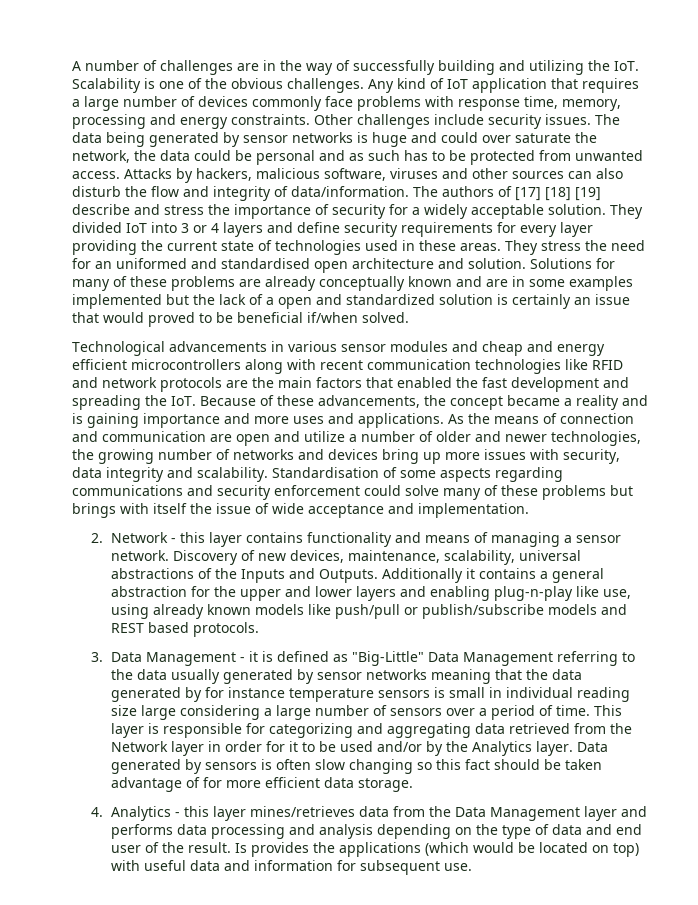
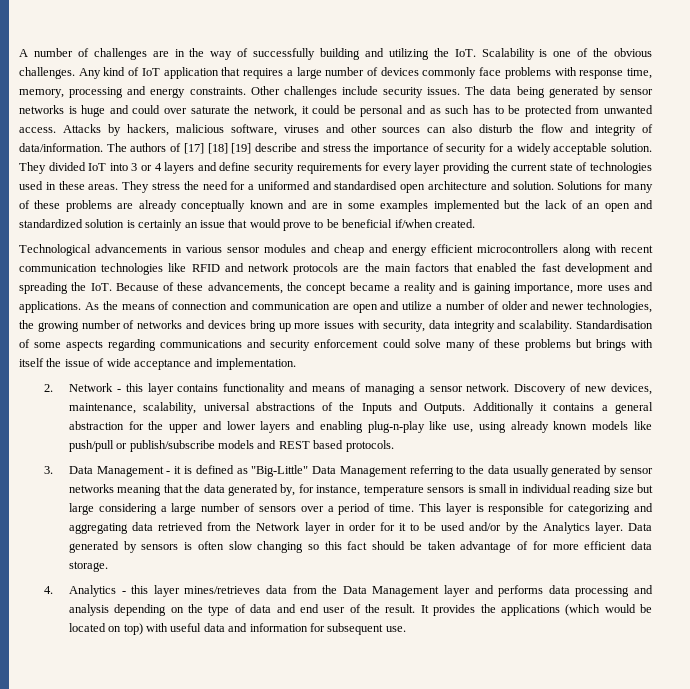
[134,150,190,161] the data -> [301,106,309,114] it
[95,261,112,269] an -> [248,184,255,190] a
[266,297,274,305] a -> [587,203,601,209] an
[148,312,195,327] proved -> [283,222,311,231] prove
[362,312,409,323] solved. -> [434,219,475,228] created.
[143,413,250,428] importance and -> [514,283,574,294] importance,
[184,687,285,702] by for instance -> [280,484,361,496] by, for instance,
(137, 710) none -> [636,484,653,493] but
[234,843,247,853] Is -> [420,605,429,613] It

